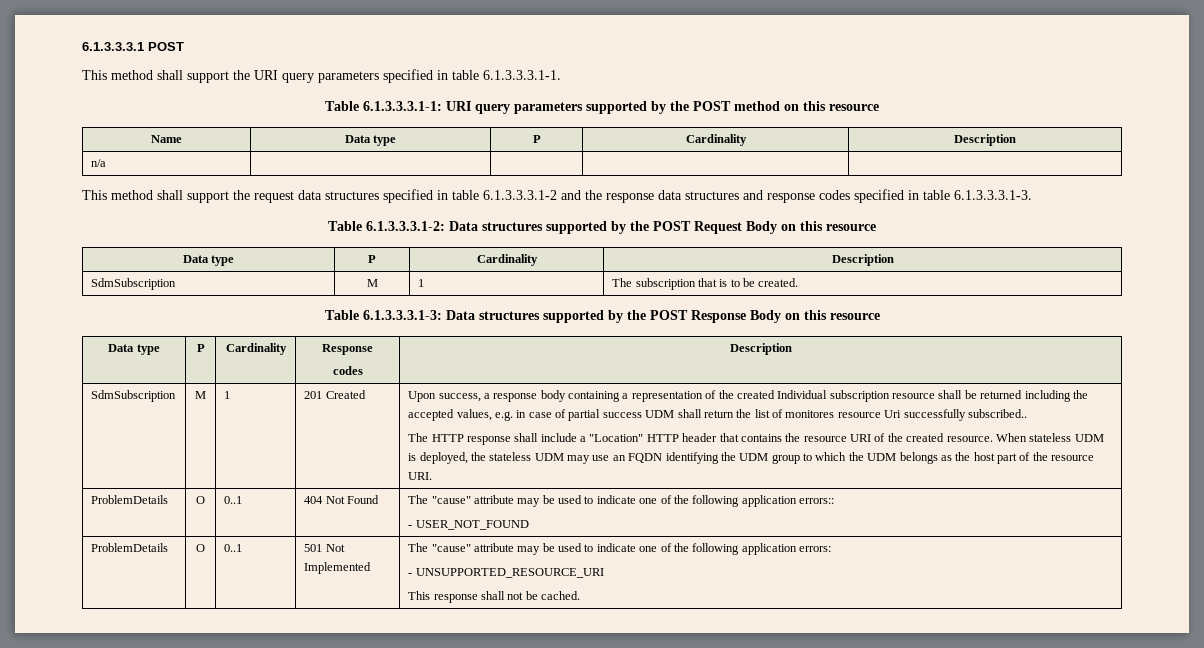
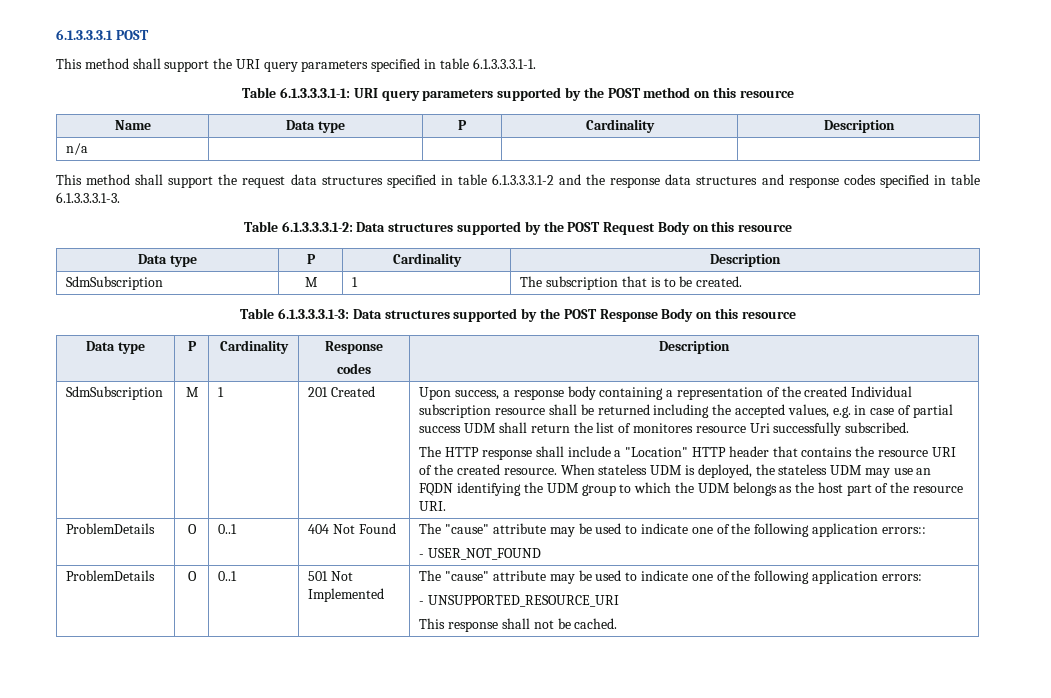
[967,409,1027,418] subscribed.. -> [845,422,910,433] subscribed.

